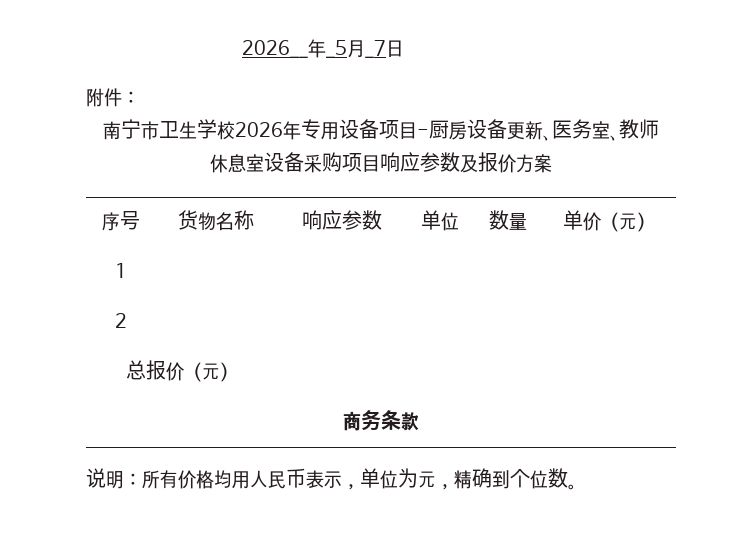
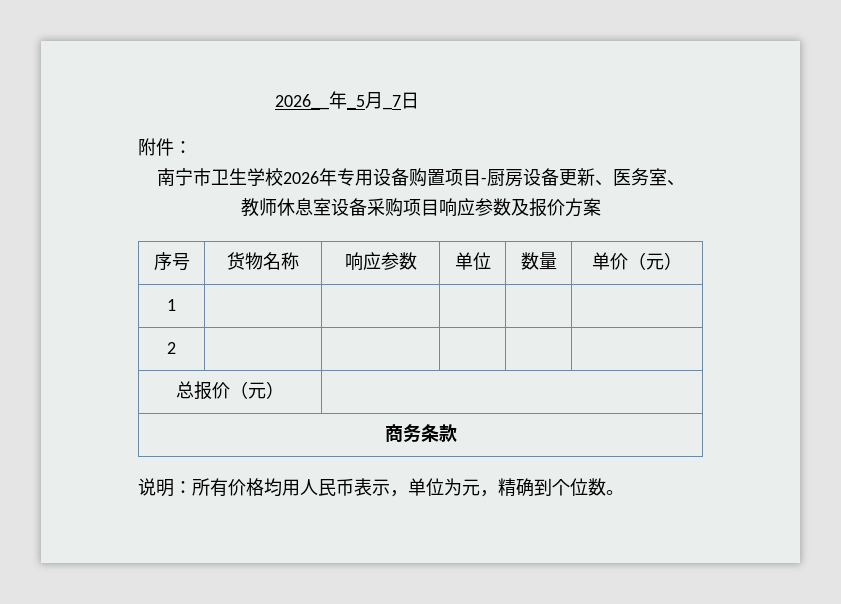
(379, 129) none -> [408,168,445,187] 购置
(619, 138) none -> (685, 183) //
(659, 129) // -> (277, 207) none

